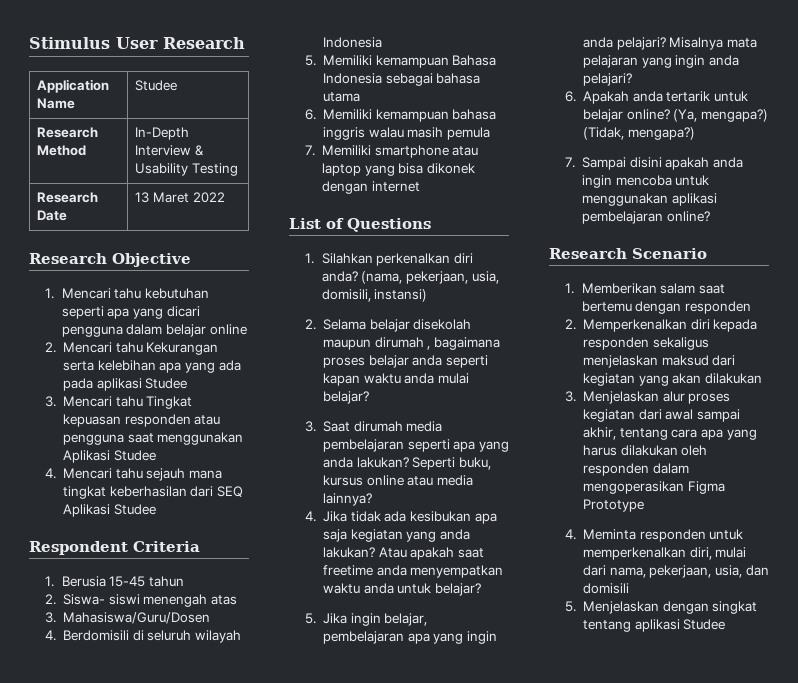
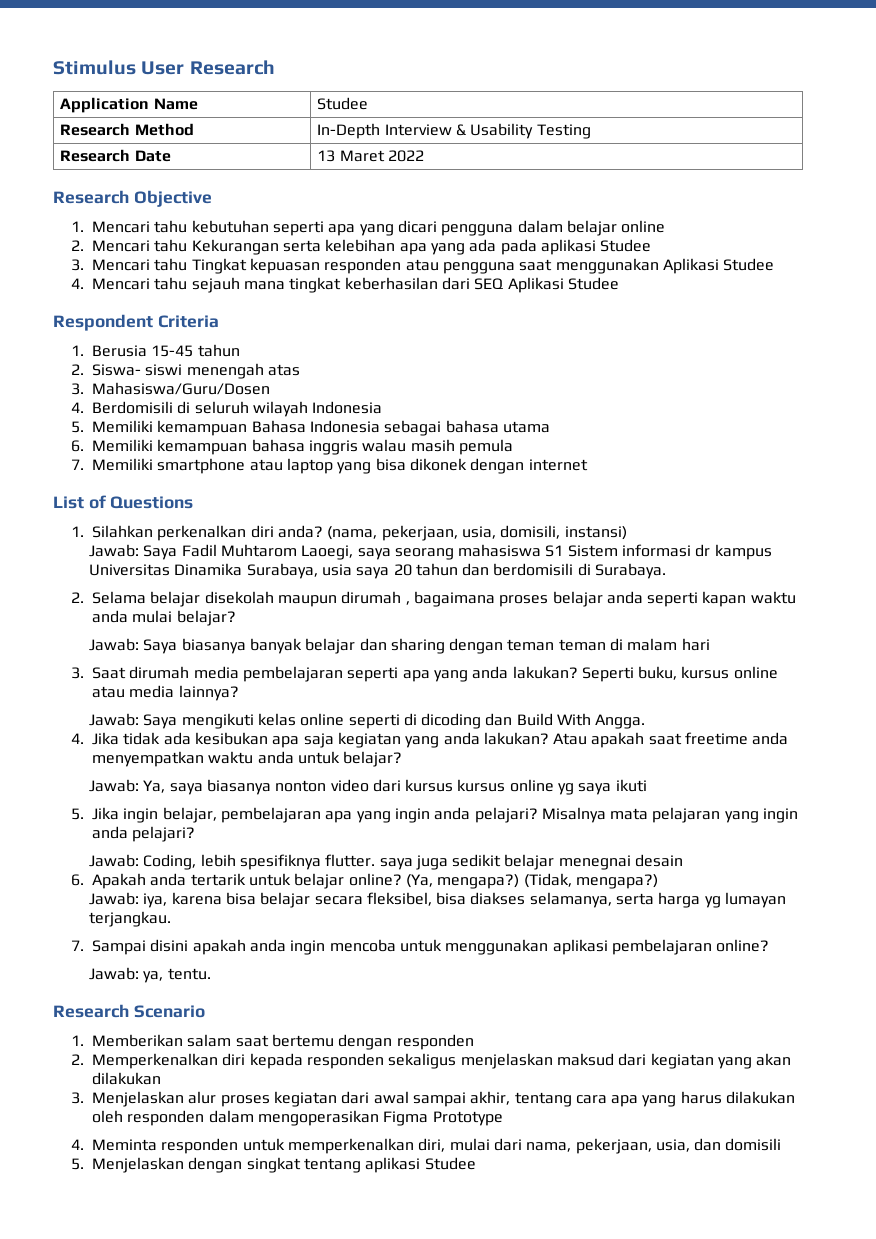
(428, 295) none -> [88,544,772,560] [88,563,667,579] // Jawab: Saya Fadil Muhtarom Laoegi, saya seorang mahasiswa S1 Sistem informasi dr kampus Universitas Dinamika Surabaya, usia saya 20 tahun dan berdomisili di Surabaya.
(370, 397) none -> [88,638,710,654] // Jawab: Saya biasanya banyak belajar dan sharing dengan teman teman di malam hari
(373, 499) none -> [88,713,646,729] // Jawab: Saya mengikuti kelas online seperti di dicoding dan Build With Angga.
(481, 589) none -> [88,779,647,795] // Jawab: Ya, saya biasanya nonton video dari kursus kursus online yg saya ikuti
(633, 79) none -> [88,854,684,870] // Jawab: Coding, lebih spesifiknya flutter. saya juga sedikit belajar menegnai desain
(695, 133) none -> [88,892,787,908] [88,911,171,927] // Jawab: iya, karena bisa belajar secara fleksibel, bisa diakses selamanya, serta harga yg lumayan terjangkau.
(710, 216) none -> [88,967,211,983] // Jawab: ya, tentu.

